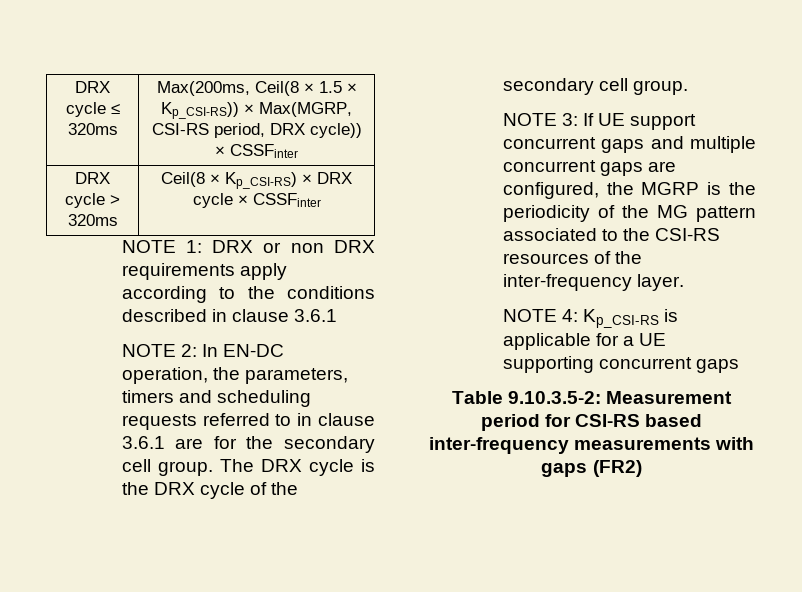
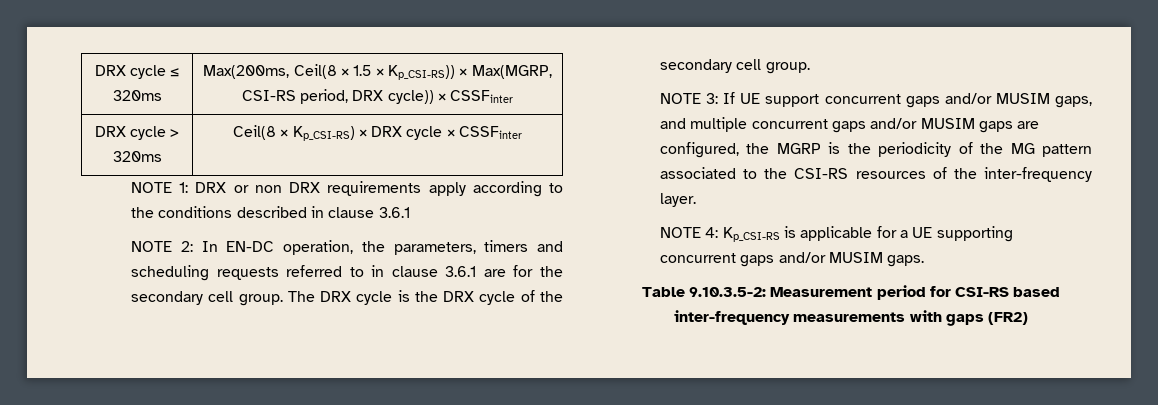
(645, 146) none -> [944,93,1092,108] and/or MUSIM gaps,
(643, 169) none -> [870,118,1013,133] and/or MUSIM gaps
(739, 366) none -> [778,252,925,267] and/or MUSIM gaps.

